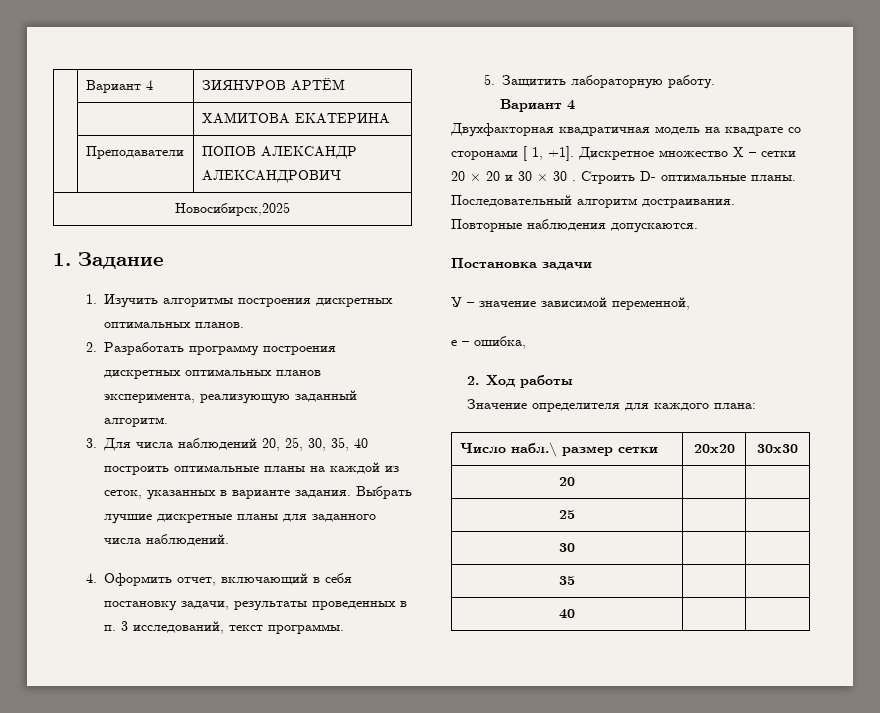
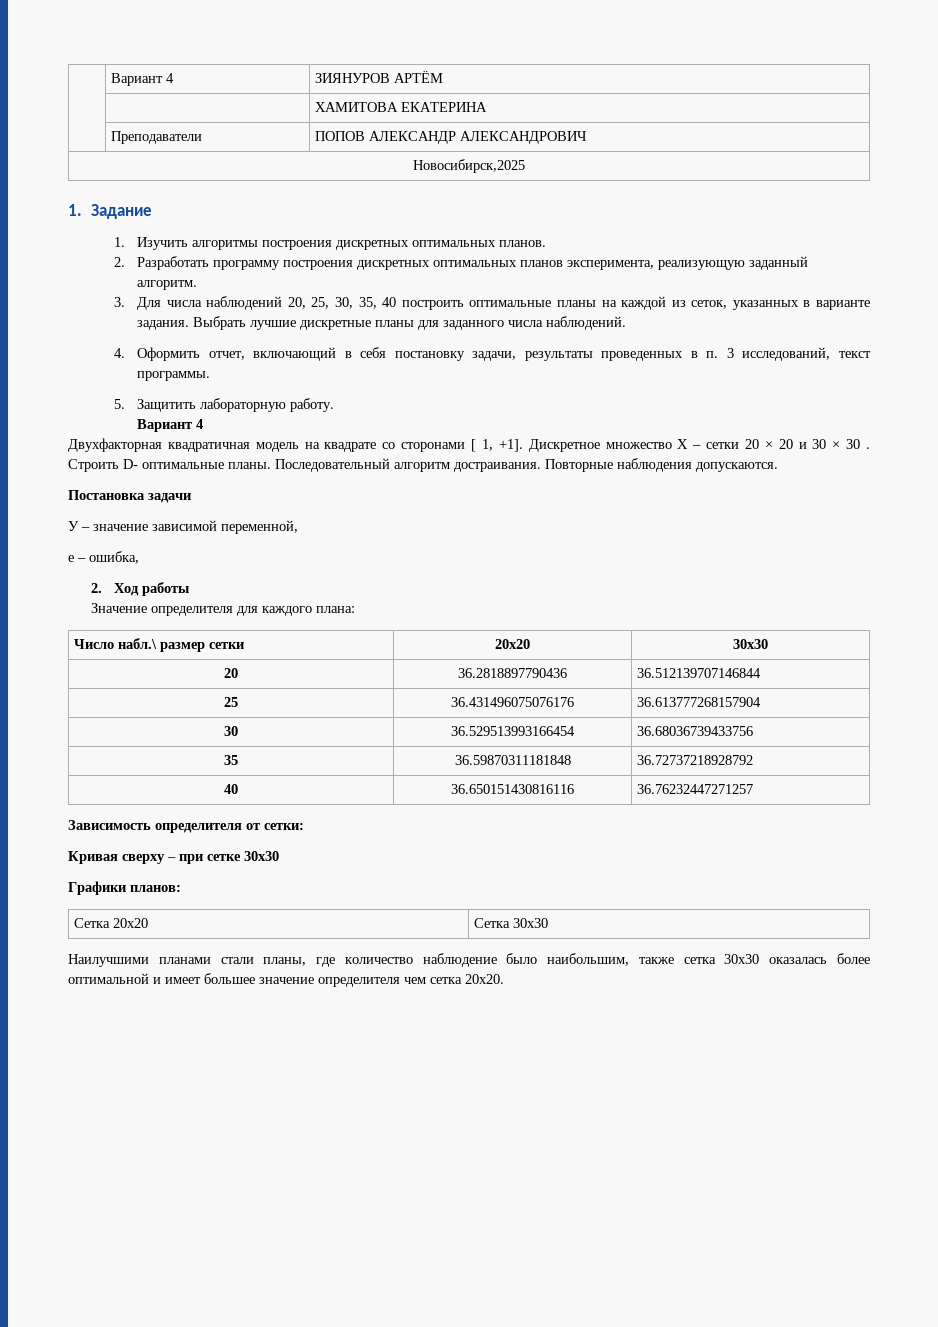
(575, 481) | -> [458,668,567,678] [637,668,762,678] 36.2818897790436 | 36.512139707146844
(575, 514) | -> [451,697,574,707] [637,697,762,707] 36.431496075076176 | 36.613777268157904
(575, 547) | -> [451,726,575,736] [637,726,754,736] 36.529513993166454 | 36.68036739433756
(575, 580) | -> [454,755,571,765] [637,755,754,765] 36.59870311181848 | 36.72737218928792
(575, 614) | -> [451,784,574,794] [637,784,754,794] [68,820,304,833] [68,851,279,864] [68,881,181,895] [74,918,149,928] [474,918,549,928] [68,953,870,967] [68,973,504,987] 36.650151430816116 | 36.76232447271257 // Зависимость определителя от сетки: // Кривая сверху – при сетке 30х30 // Графики планов: // Сетка 20х20 | Сетка 30х30 // Наилучшими планами стали планы, где количество наблюдение было наибольшим, также сетка 30х30 оказалась более оптимальной и имеет большее значение определителя чем сетка 20х20.

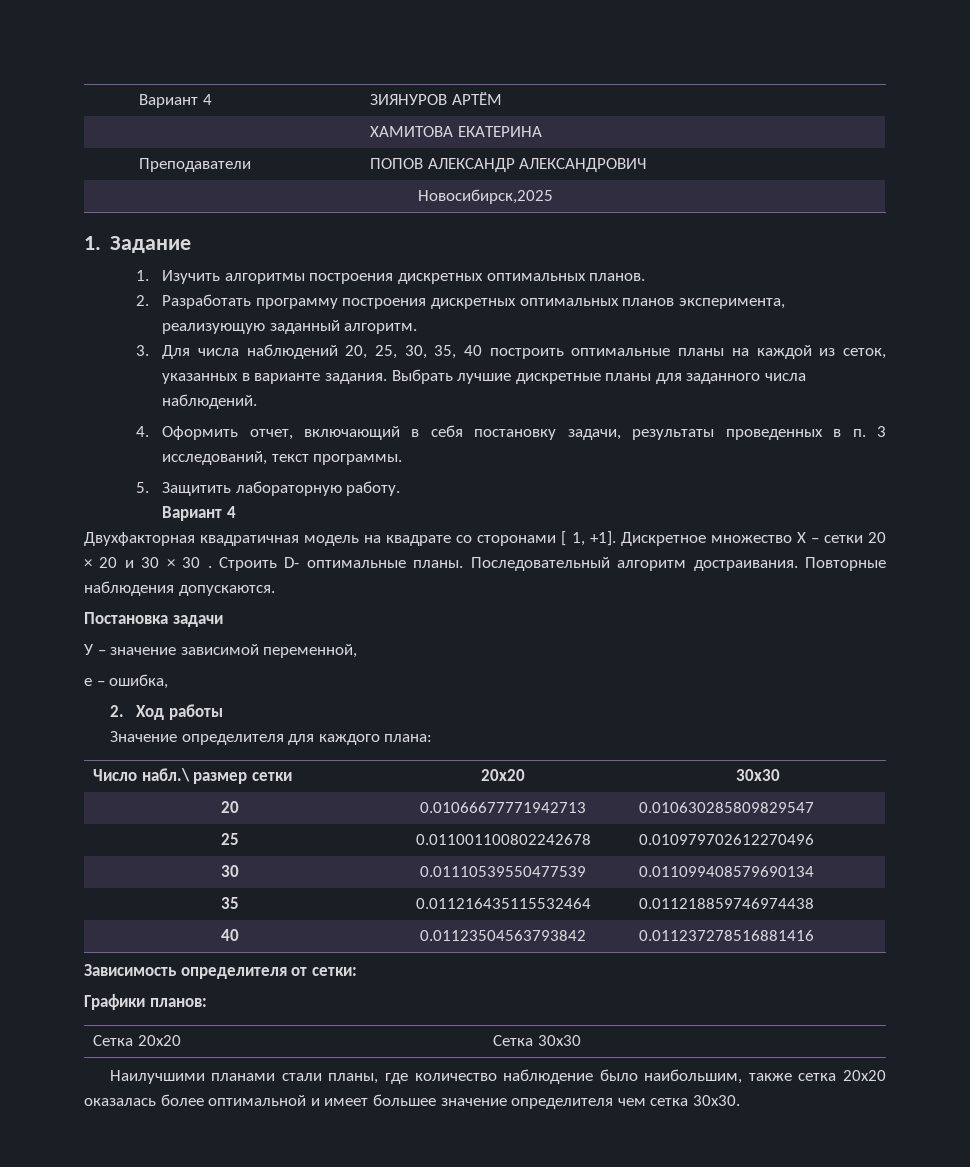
[458,668,567,678] [637,668,762,678] 36.2818897790436 | 36.512139707146844 -> [420,802,586,813] [639,802,815,813] 0.01066677771942713 | 0.010630285809829547
[451,697,574,707] [637,697,762,707] 36.431496075076176 | 36.613777268157904 -> [415,834,591,845] [639,834,815,845] 0.011001100802242678 | 0.010979702612270496
[451,726,575,736] [637,726,754,736] 36.529513993166454 | 36.68036739433756 -> [420,866,586,877] [639,866,815,877] 0.01110539550477539 | 0.011099408579690134
[454,755,571,765] [637,755,754,765] 36.59870311181848 | 36.72737218928792 -> [415,898,591,909] [639,898,815,909] 0.011216435115532464 | 0.011218859746974438
[451,784,574,794] [637,784,754,794] 36.650151430816116 | 36.76232447271257 -> [420,930,586,941] [639,930,815,941] 0.01123504563793842 | 0.011237278516881416
[68,851,279,864] // Кривая сверху – при сетке 30х30 -> (357, 971) none
[724,954,760,964] 30х30 -> [842,1070,886,1081] 20х20
[465,974,504,984] 20х20. -> [692,1095,740,1106] 30х30.

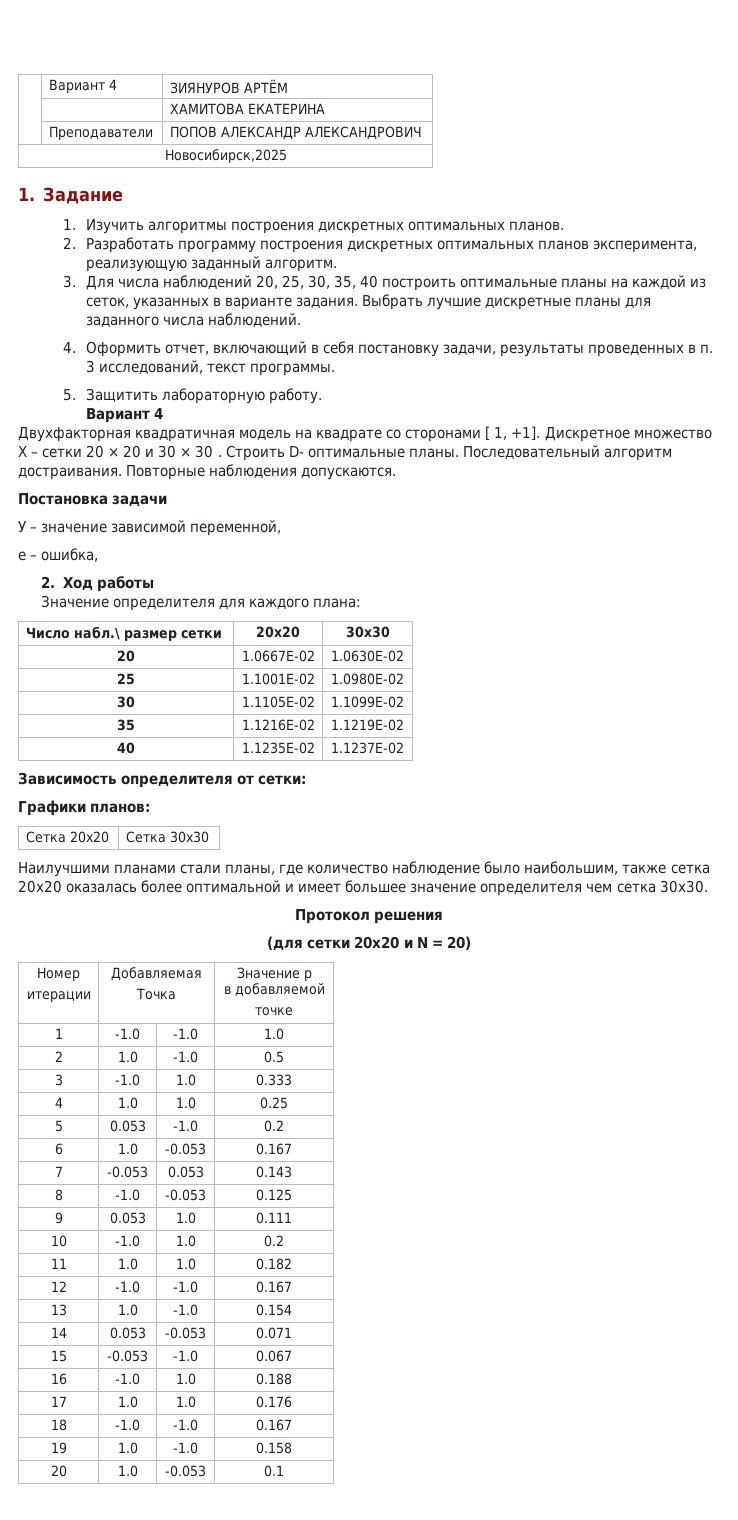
[420,802,586,813] [639,802,815,813] 0.01066677771942713 | 0.010630285809829547 -> [241,650,315,662] [331,650,404,662] 1.0667E-02 | 1.0630E-02
[415,834,591,845] [639,834,815,845] 0.011001100802242678 | 0.010979702612270496 -> [241,673,315,685] [331,673,404,685] 1.1001E-02 | 1.0980E-02
[420,866,586,877] [639,866,815,877] 0.01110539550477539 | 0.011099408579690134 -> [241,696,315,708] [331,696,404,708] 1.1105E-02 | 1.1099E-02
[415,898,591,909] [639,898,815,909] 0.011216435115532464 | 0.011218859746974438 -> [241,719,315,731] [331,719,404,731] 1.1216E-02 | 1.1219E-02
[420,930,586,941] [639,930,815,941] 0.01123504563793842 | 0.011237278516881416 -> [241,742,315,754] [331,742,404,754] 1.1235E-02 | 1.1237E-02
(740, 1100) none -> [294,909,444,924] [267,936,471,951] [37,967,80,981] [26,991,91,1002] [111,967,202,981] [136,988,176,1000] [236,967,312,981] [223,983,325,996] [255,1007,293,1016] [54,1028,63,1039] [115,1028,140,1040] [173,1028,198,1040] [264,1028,284,1040] [54,1051,63,1062] [117,1051,138,1063] [173,1051,198,1063] [264,1051,284,1063] [54,1074,63,1086] [115,1074,140,1086] [175,1074,196,1086] [256,1074,292,1086] [54,1097,63,1108] [117,1097,138,1109] [175,1097,196,1109] [260,1097,288,1109] [54,1120,63,1132] [109,1120,146,1132] [173,1120,198,1132] [264,1120,284,1132] [54,1143,63,1155] [117,1143,138,1155] [165,1143,206,1155] [256,1143,292,1155] [54,1166,63,1177] [107,1166,148,1178] [167,1166,204,1178] [256,1166,292,1178] [54,1189,63,1201] [115,1189,140,1201] [165,1189,206,1201] [256,1189,292,1201] [54,1212,63,1224] [109,1212,146,1224] [175,1212,196,1224] [256,1212,292,1224] [50,1235,67,1247] [115,1235,140,1247] [175,1235,196,1247] [264,1235,284,1247] [50,1258,67,1269] [117,1258,138,1270] [175,1258,196,1270] [256,1258,292,1270] [50,1281,67,1292] [115,1281,140,1293] [173,1281,198,1293] [256,1281,292,1293] [50,1304,67,1316] [117,1304,138,1316] [173,1304,198,1316] [256,1304,292,1316] [50,1327,67,1338] [109,1327,146,1339] [165,1327,206,1339] [256,1327,292,1339] [50,1350,67,1362] [107,1350,148,1362] [173,1350,198,1362] [256,1350,292,1362] [50,1373,67,1385] [115,1373,140,1385] [175,1373,196,1385] [256,1373,292,1385] [50,1396,67,1407] [117,1396,138,1408] [175,1396,196,1408] [256,1396,292,1408] [50,1419,67,1431] [115,1419,140,1431] [173,1419,198,1431] [256,1419,292,1431] [50,1442,67,1454] [117,1442,138,1454] [173,1442,198,1454] [256,1442,292,1454] [50,1465,67,1477] [117,1465,138,1477] [165,1465,206,1477] [264,1465,284,1477] // Протокол решения // (для сетки 20х20 и N = 20) // Номер // итерации | Добавляемая // Точка | Значение p // в добавляемой // точке // 1 | -1.0 | -1.0 | 1.0 // 2 | 1.0 | -1.0 | 0.5 // 3 | -1.0 | 1.0 | 0.333 // 4 | 1.0 | 1.0 | 0.25 // 5 | 0.053 | -1.0 | 0.2 // 6 | 1.0 | -0.053 | 0.167 // 7 | -0.053 | 0.053 | 0.143 // 8 | -1.0 | -0.053 | 0.125 // 9 | 0.053 | 1.0 | 0.111 // 10 | -1.0 | 1.0 | 0.2 // 11 | 1.0 | 1.0 | 0.182 // 12 | -1.0 | -1.0 | 0.167 // 13 | 1.0 | -1.0 | 0.154 // 14 | 0.053 | -0.053 | 0.071 // 15 | -0.053 | -1.0 | 0.067 // 16 | -1.0 | 1.0 | 0.188 // 17 | 1.0 | 1.0 | 0.176 // 18 | -1.0 | -1.0 | 0.167 // 19 | 1.0 | -1.0 | 0.158 // 20 | 1.0 | -0.053 | 0.1

